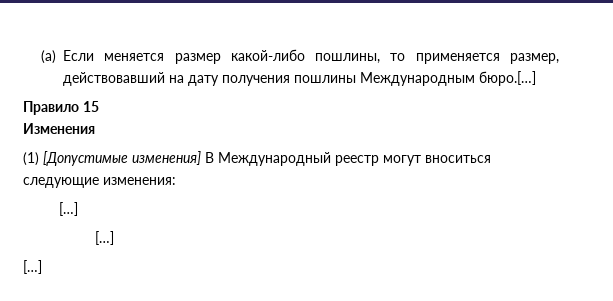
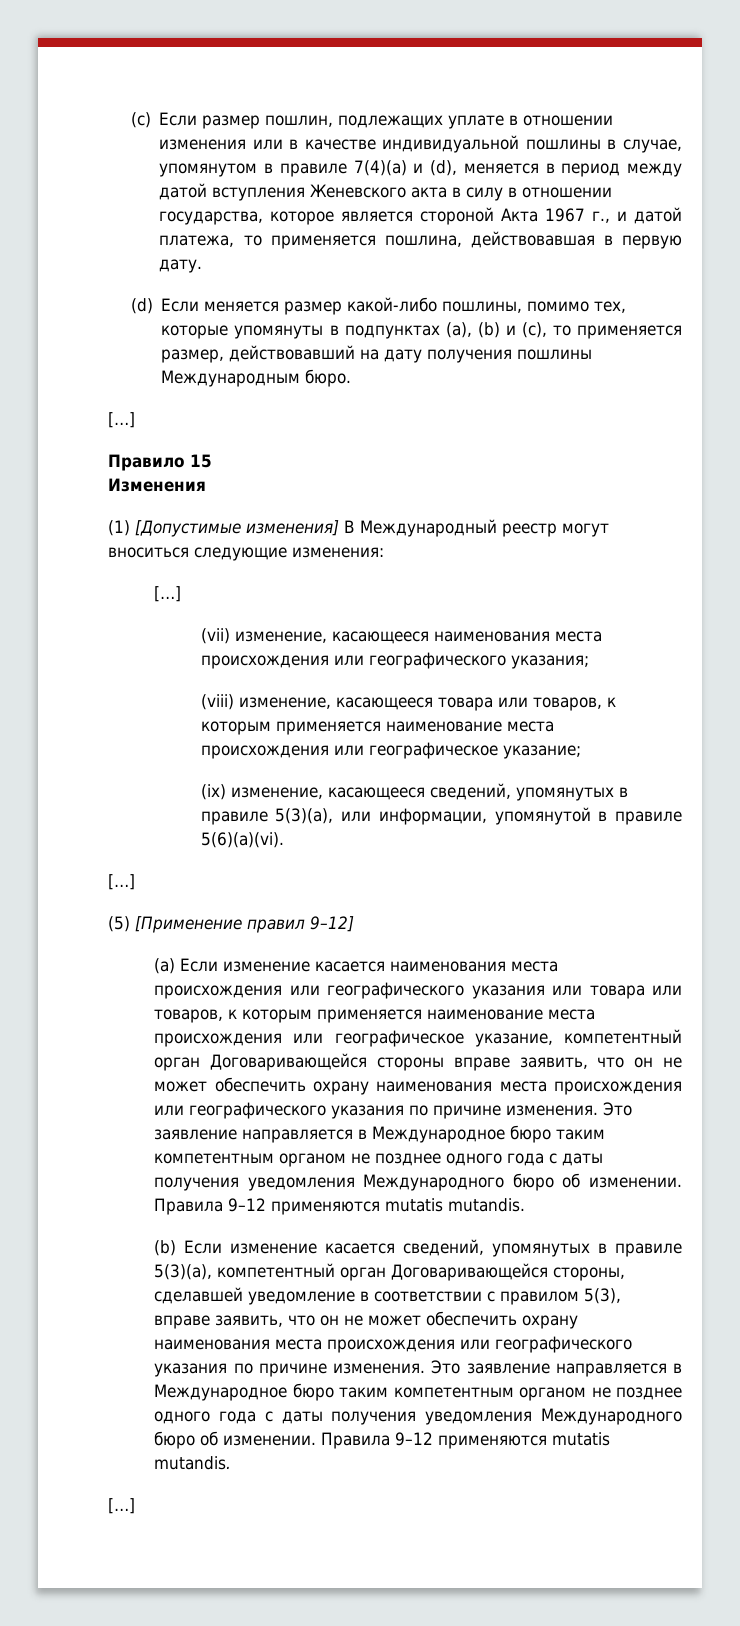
[41,50,57,64] (a) -> [131,112,614,129] [159,135,682,153] [159,160,682,177] [159,183,613,201] [159,207,682,225] [159,231,682,249] [159,259,203,273] [131,298,154,314] (c) Если размер пошлин, подлежащих уплате в отношении изменения или в качестве индивидуальной пошлины в случае, упомянутом в правиле 7(4)(а) и (d), меняется в период между датой вступления Женевского акта в силу в отношении государства, которое является стороной Акта 1967 г., и датой платежа, то применяется пошлина, действовавшая в первую дату. // (d)
(381, 58) none -> [527,301,627,313] [161,322,547,339] помимо тех, которые упомянуты в подпунктах (а), (b) и (с),
[479,71,537,86] бюро.[…] -> [305,369,352,387] [108,412,135,428] бюро. // […]
[95,231,115,245] […] -> [200,628,602,644] [200,652,589,669] [200,694,616,711] [200,721,554,735] [200,742,581,759] [200,783,628,801] [200,807,682,825] [200,832,284,848] [108,874,135,890] [108,916,354,933] [154,958,559,974] [154,982,682,999] [154,1009,596,1023] [154,1029,682,1047] [154,1053,682,1071] [154,1077,682,1095] [154,1102,633,1119] [154,1125,606,1143] [154,1153,604,1167] [154,1173,682,1191] [154,1198,526,1215] [154,1239,682,1257] [154,1263,626,1281] [154,1287,622,1305] [154,1311,579,1329] [154,1336,633,1353] [154,1360,682,1377] [154,1383,682,1401] [154,1408,682,1425] [154,1431,611,1449] [154,1456,232,1470] (vii) изменение, касающееся наименования места происхождения или географического указания; // (viii) изменение, касающееся товара или товаров, к которым применяется наименование места происхождения или географическое указание; // (ix) изменение, касающееся сведений, упомянутых в правиле 5(3)(a), или информации, упомянутой в правиле 5(6)(a)(vi). // […] // (5) [Применение правил 9–12] // (a) Если изменение касается наименования места происхождения или географического указания или товара или товаров, к которым применяется наименование места происхождения или географическое указание, компетентный орган Договаривающейся стороны вправе заявить, что он не может обеспечить охрану наименования места происхождения или географического указания по причине изменения. Это заявление направляется в Международное бюро таким компетентным органом не позднее одного года с даты получения уведомления Международного бюро об изменении. Правила 9–12 применяются mutatis mutandis. // (b) Если изменение касается сведений, упомянутых в правиле 5(3)(a), компетентный орган Договаривающейся стороны, сделавшей уведомление в соответствии с правилом 5(3), вправе заявить, что он не может обеспечить охрану наименования места происхождения или географического указания по причине изменения. Это заявление направляется в Международное бюро таким компетентным органом не позднее одного года с даты получения уведомления Международного бюро об изменении. Правила 9–12 применяются mutatis mutandis.

